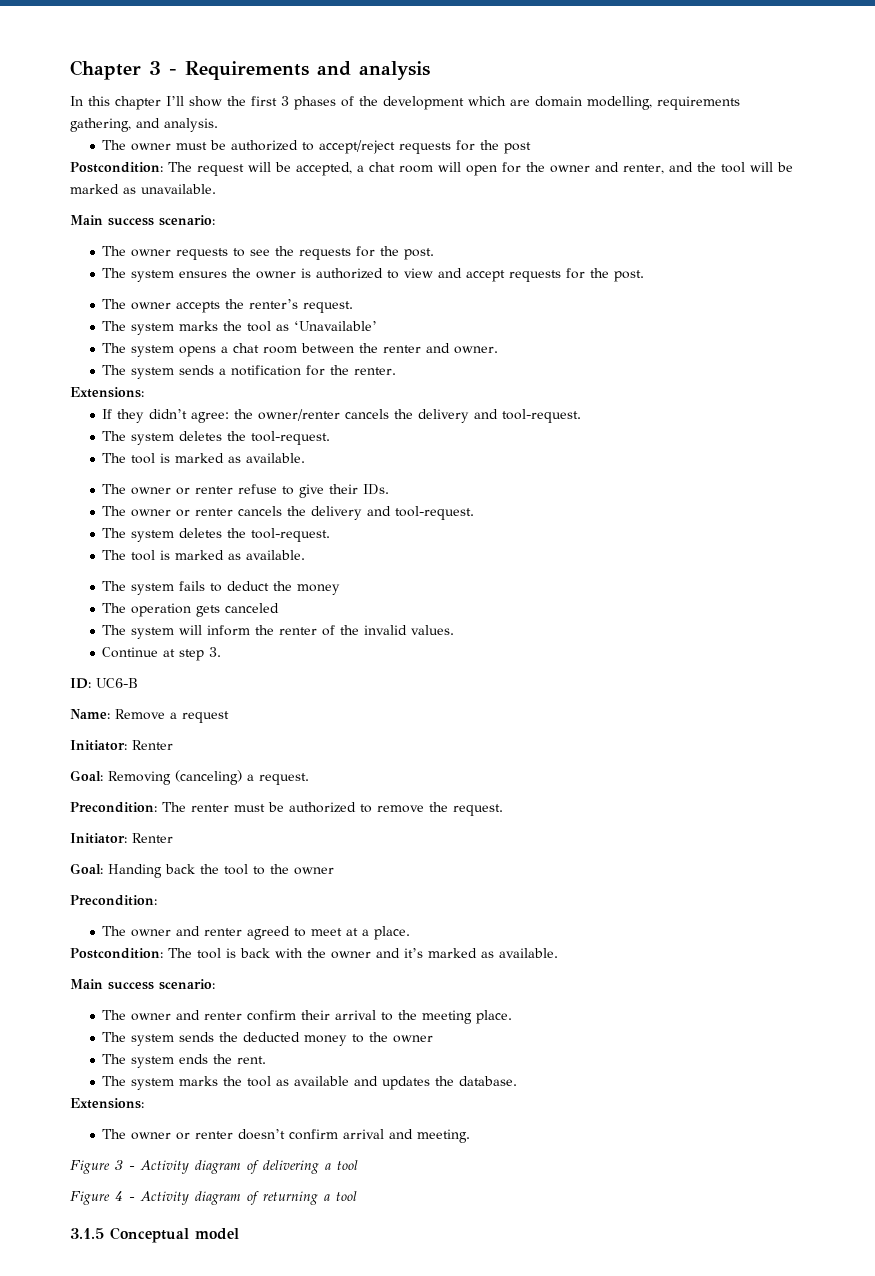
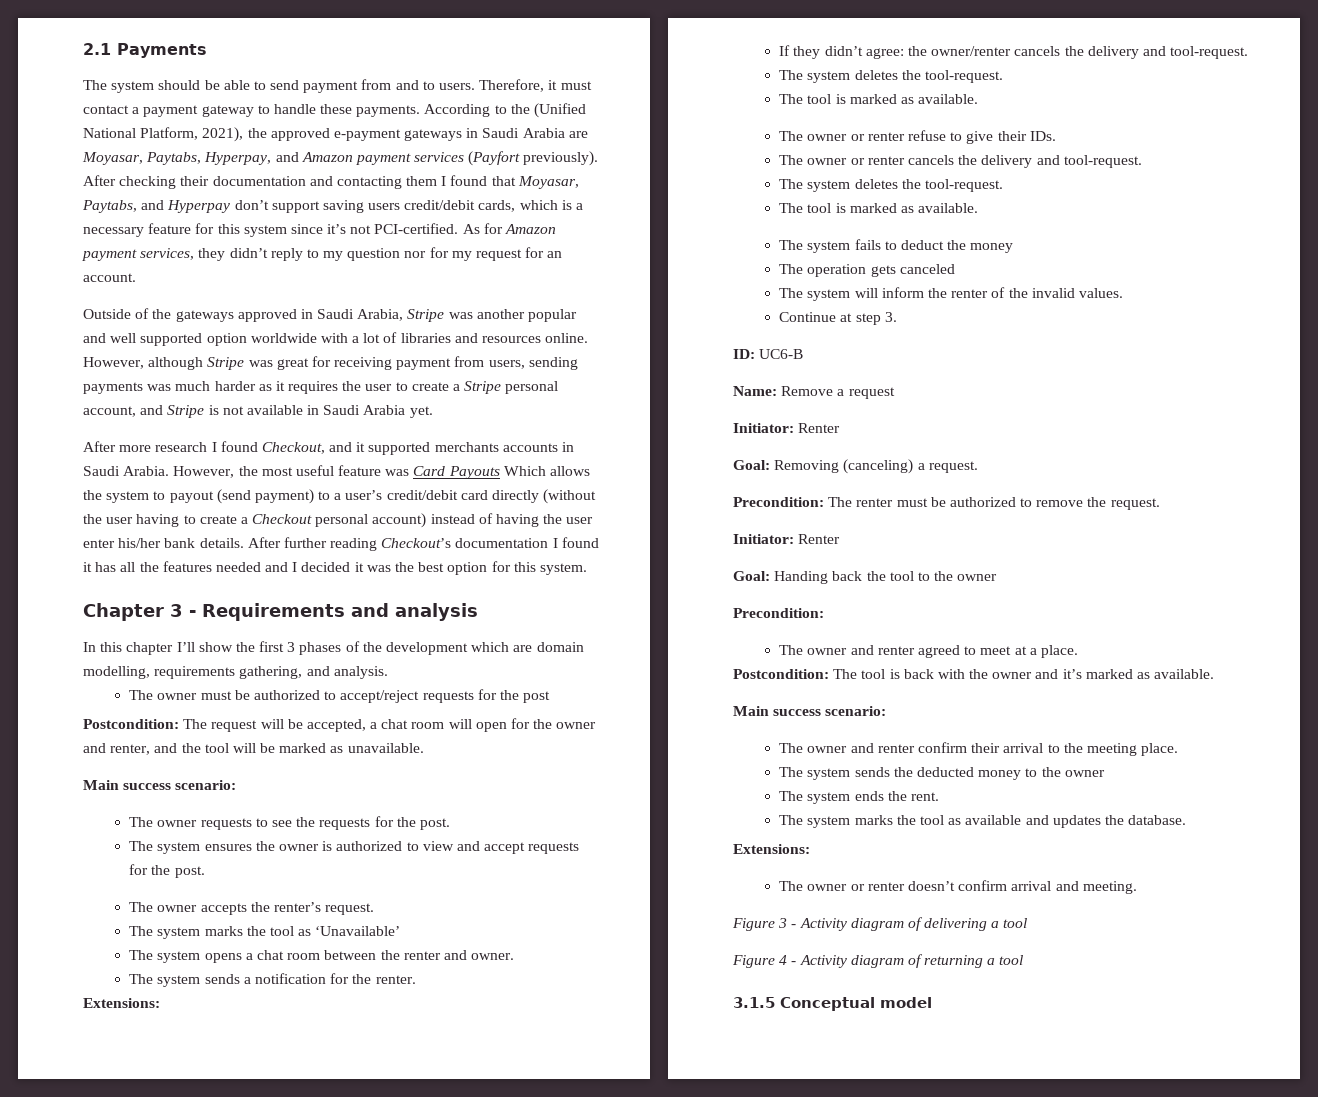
(70, 70) none -> [83,43,207,58] [83,79,592,93] [83,103,587,118] [83,127,588,142] [82,151,599,166] [83,175,579,189] [82,200,584,213] [83,223,557,237] [82,247,563,261] [83,273,136,282] [83,308,578,322] [83,332,589,346] [83,356,578,370] [83,381,559,394] [83,405,433,418] [83,441,575,455] [83,465,591,479] [83,489,597,504] [83,513,594,528] [83,537,599,551] [83,561,587,575] 2.1 Payments // The system should be able to send payment from and to users. Therefore, it must contact a payment gateway to handle these payments. According to the (Unified National Platform, 2021), the approved e-payment gateways in Saudi Arabia are Moyasar, Paytabs, Hyperpay, and Amazon payment services (Payfort previously). After checking their documentation and contacting them I found that Moyasar, Paytabs, and Hyperpay don’t support saving users credit/debit cards, which is a necessary feature for this system since it’s not PCI-certified. As for Amazon payment services, they didn’t reply to my question nor for my request for an account. // Outside of the gateways approved in Saudi Arabia, Stripe was another popular and well supported option worldwide with a lot of libraries and resources online. However, although Stripe was great for receiving payment from users, sending payments was much harder as it requires the user to create a Stripe personal account, and Stripe is not available in Saudi Arabia yet. // After more research I found Checkout, and it supported merchants accounts in Saudi Arabia. However, the most useful feature was Card Payouts Which allows the system to payout (send payment) to a user’s credit/debit card directly (without the user having to create a Checkout personal account) instead of having the user enter his/her bank details. After further reading Checkout’s documentation I found it has all the features needed and I decided it was the best option for this system. //

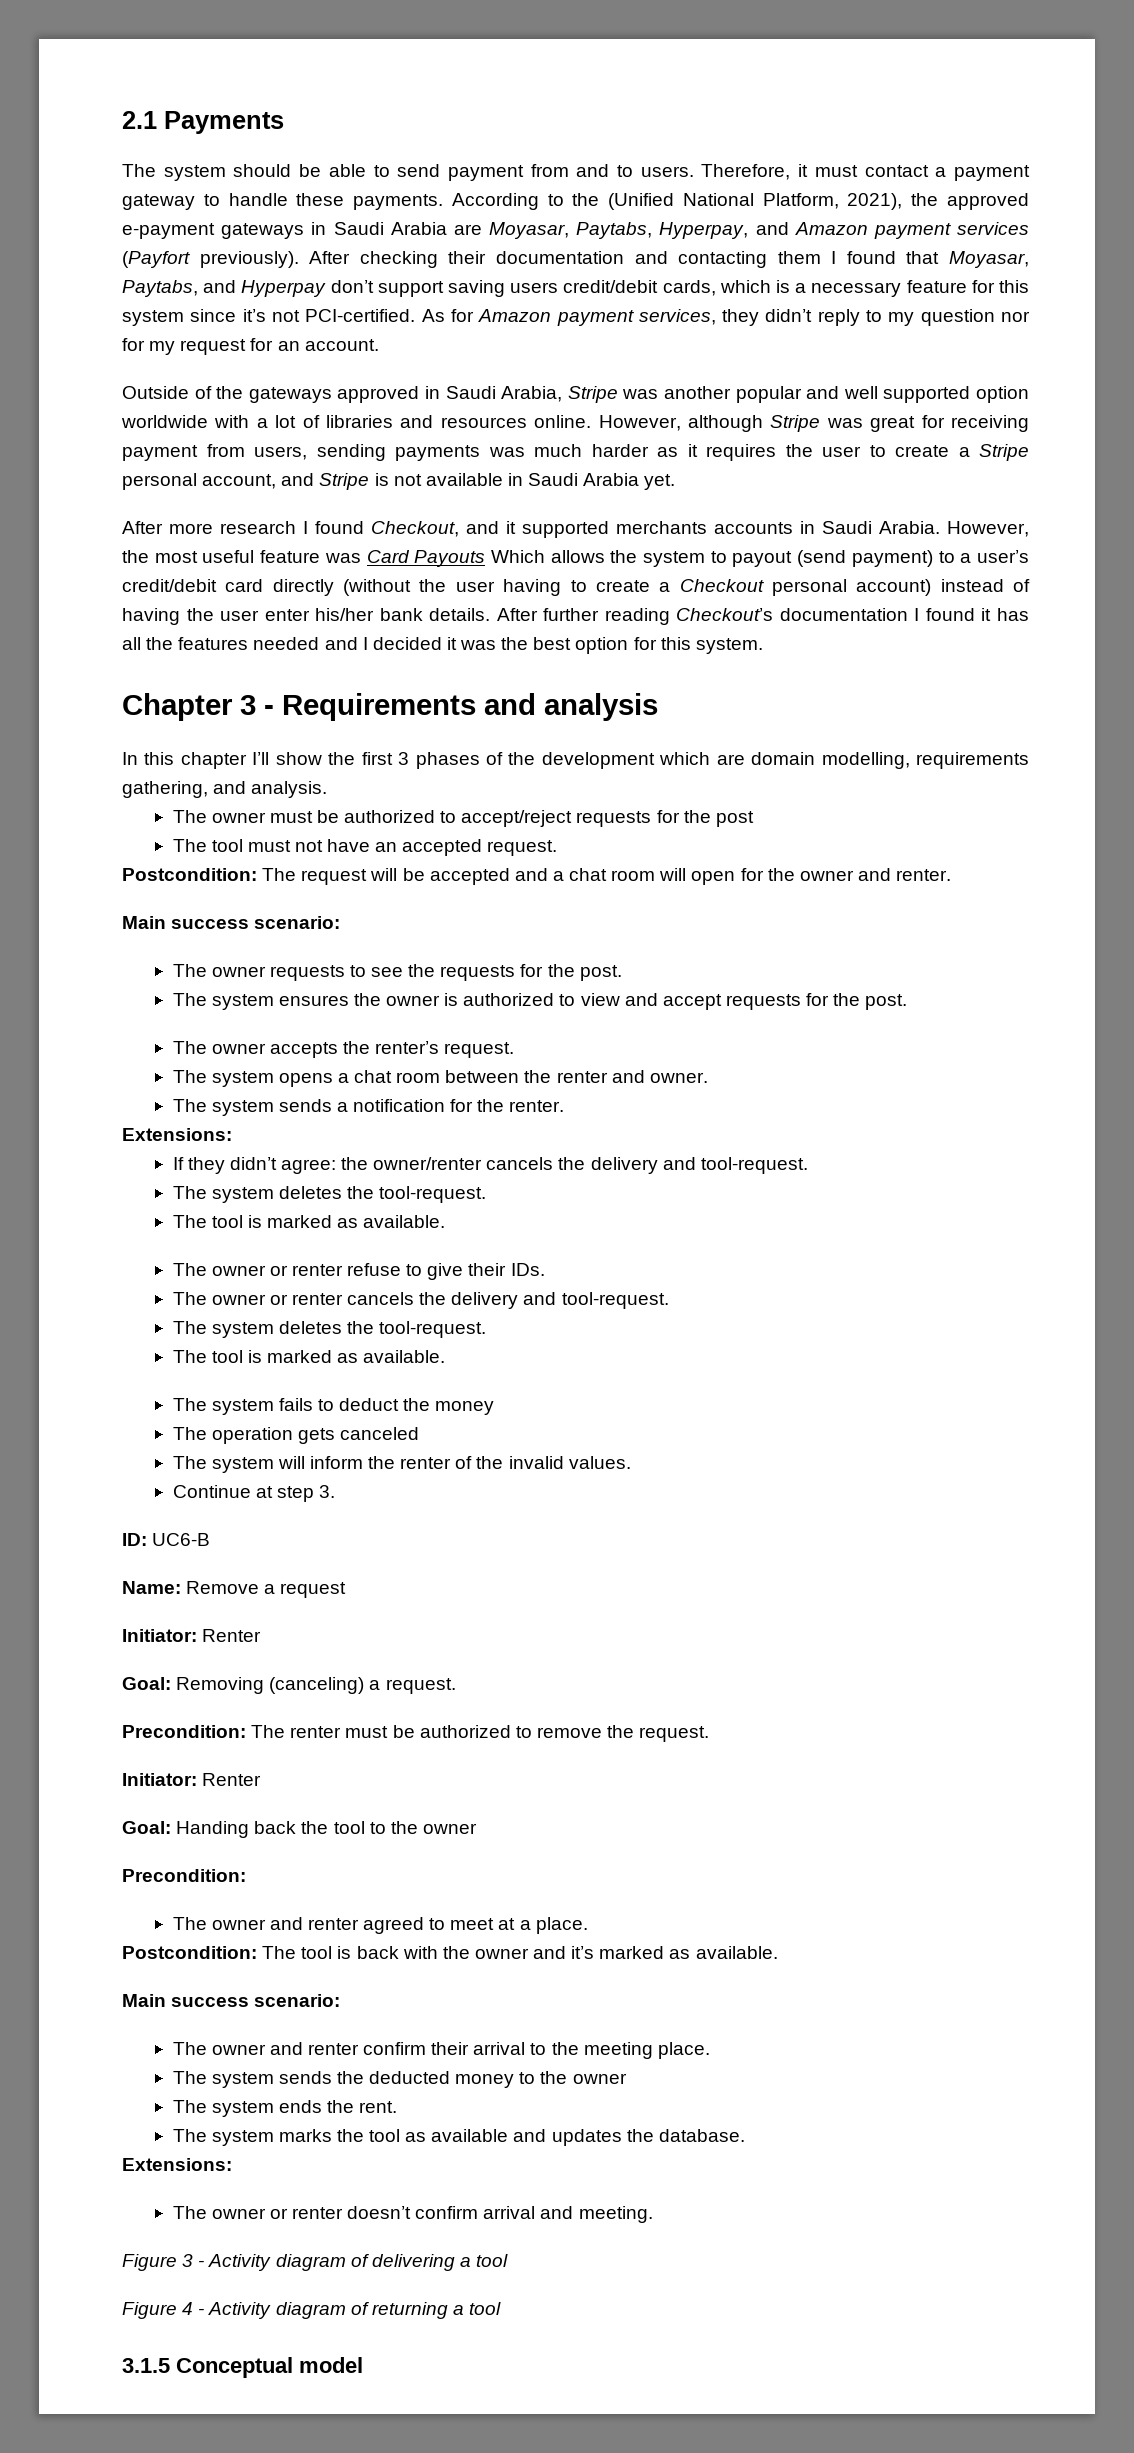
(551, 697) none -> [172,839,558,856] // The tool must not have an accepted request.
[306,719,366,732] accepted, -> [429,868,548,885] accepted and
[110,743,424,755] renter, and the tool will be marked as unavailable. -> [896,869,952,881] renter.
[129,926,401,939] // The system marks the tool as ‘Unavailable’ -> (515, 1050) none

